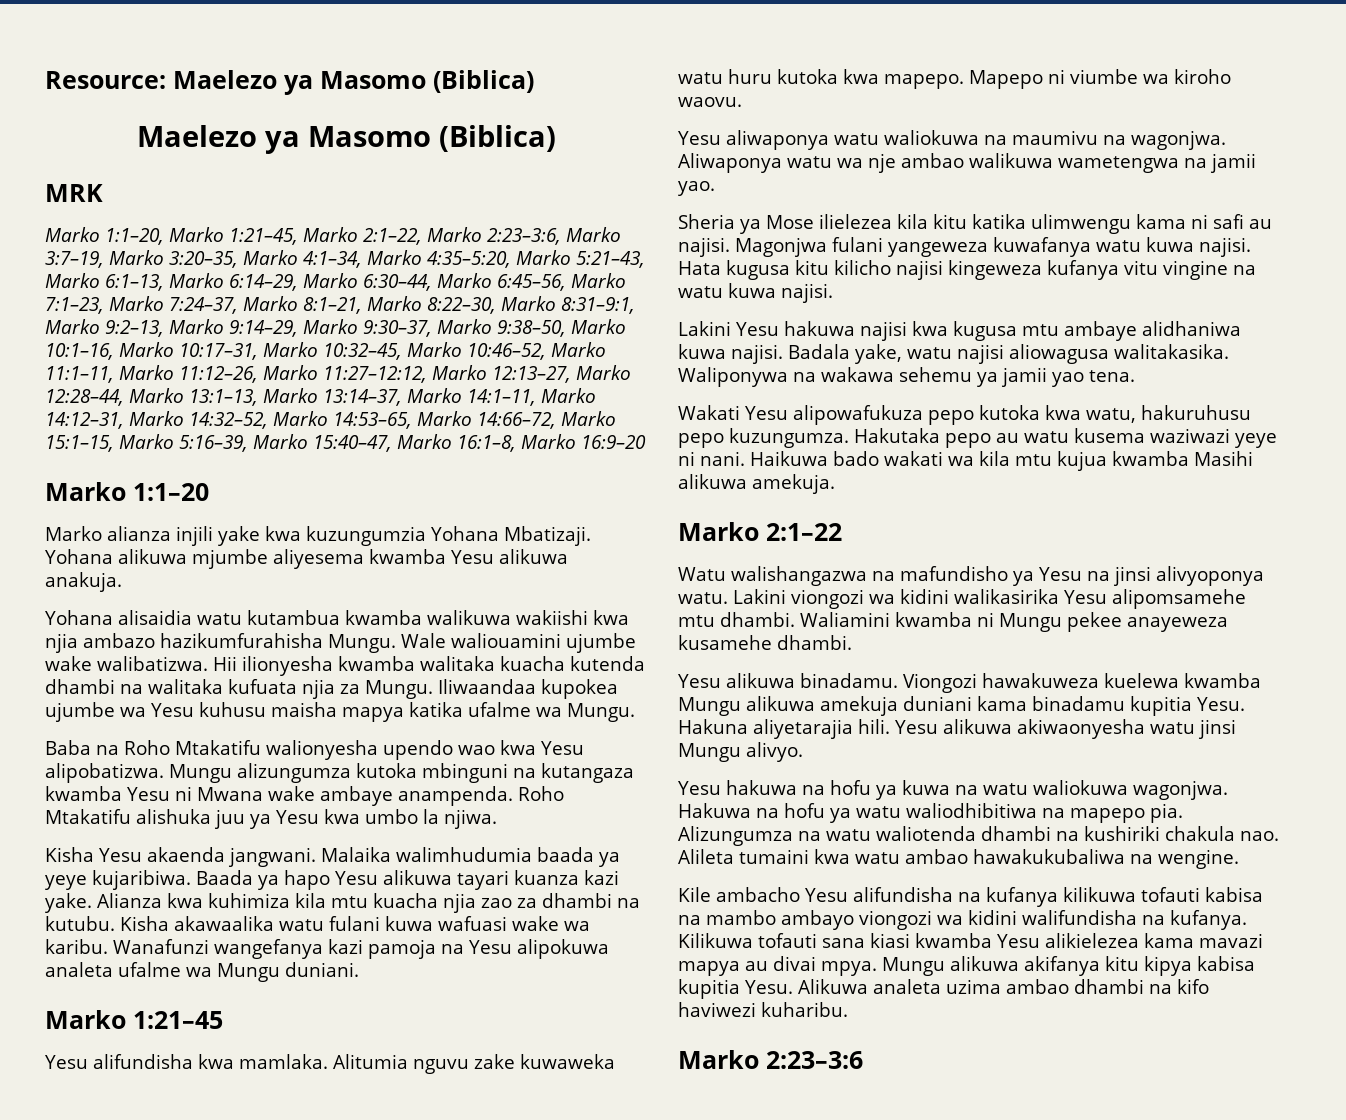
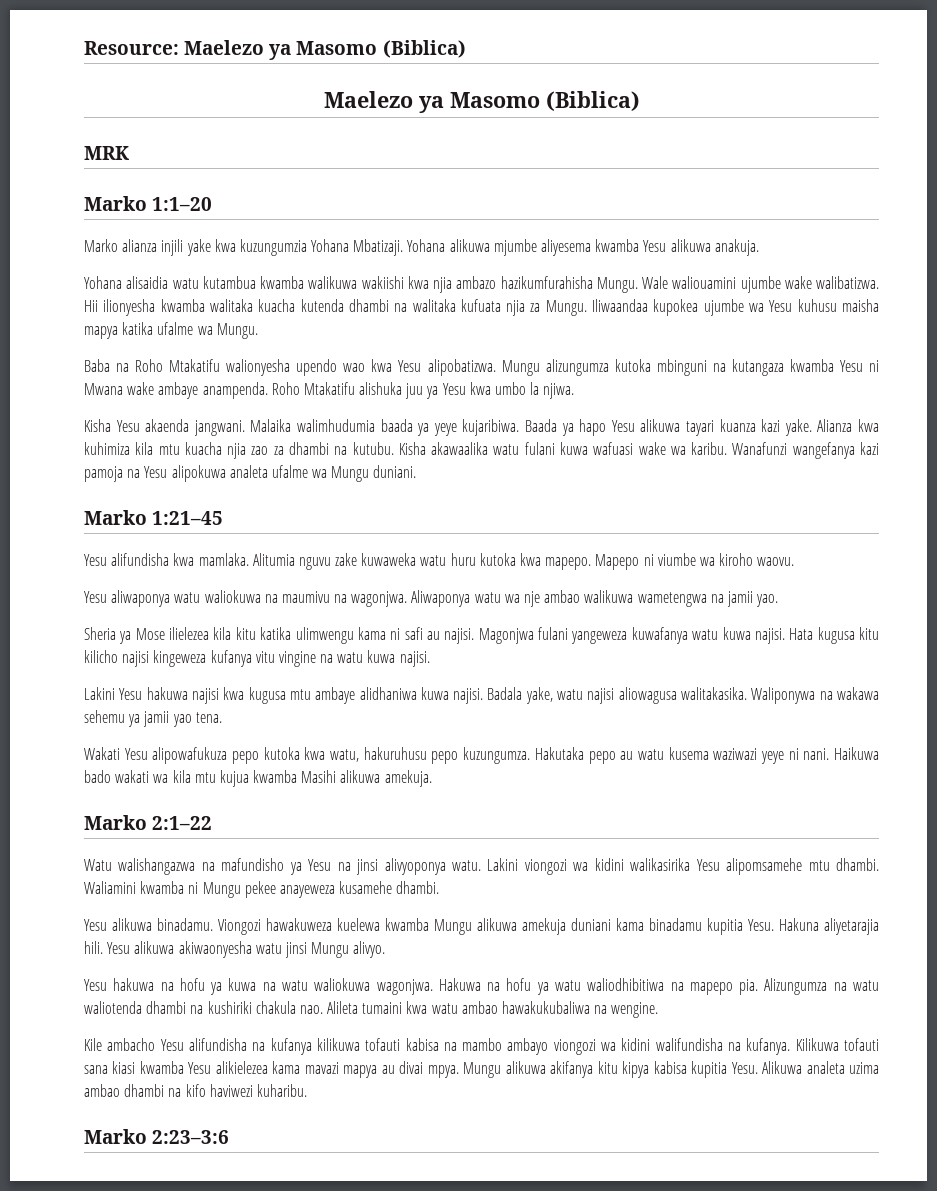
[45,227,621,245] [45,250,645,268] [45,273,626,291] [45,296,635,314] [45,319,626,337] [45,342,606,360] [45,365,631,383] [45,388,596,406] [45,411,616,429] [45,434,646,452] // Marko 1:1–20, Marko 1:21–45, Marko 2:1–22, Marko 2:23–3:6, Marko 3:7–19, Marko 3:20–35, Marko 4:1–34, Marko 4:35–5:20, Marko 5:21–43, Marko 6:1–13, Marko 6:14–29, Marko 6:30–44, Marko 6:45–56, Marko 7:1–23, Marko 7:24–37, Marko 8:1–21, Marko 8:22–30, Marko 8:31–9:1, Marko 9:2–13, Marko 9:14–29, Marko 9:30–37, Marko 9:38–50, Marko 10:1–16, Marko 10:17–31, Marko 10:32–45, Marko 10:46–52, Marko 11:1–11, Marko 11:12–26, Marko 11:27–12:12, Marko 12:13–27, Marko 12:28–44, Marko 13:1–13, Marko 13:14–37, Marko 14:1–11, Marko 14:12–31, Marko 14:32–52, Marko 14:53–65, Marko 14:66–72, Marko 15:1–15, Marko 5:16–39, Marko 15:40–47, Marko 16:1–8, Marko 16:9–20 -> (129, 153) none

